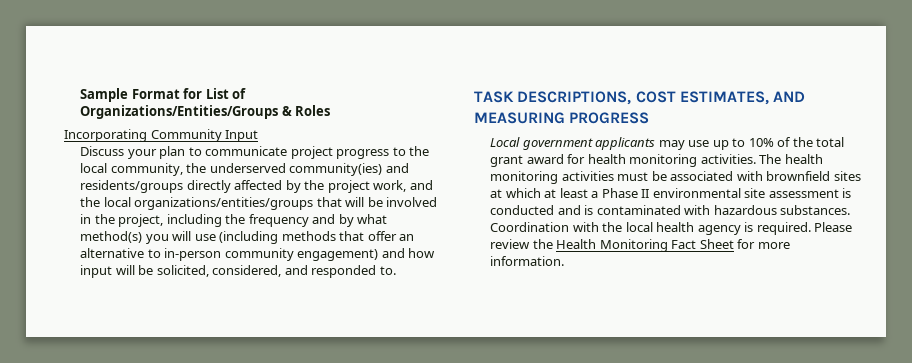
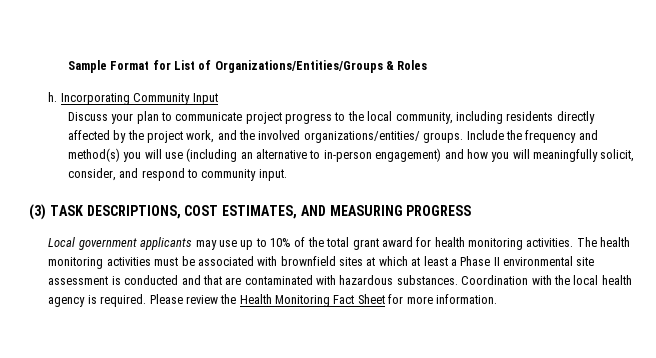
(331, 110) none -> [48,92,58,102] h.
[186,163,409,176] [80,180,184,193] the underserved community(ies) and residents/groups -> [455,111,554,124] including residents
[103,197,438,210] [80,214,222,227] local organizations/entities/groups that will be involved in the project, including -> [258,130,504,143] involved organizations/entities/ groups. Include
[338,214,388,227] by what -> (598, 135) none
[281,231,397,241] methods that offer -> (238, 155) none
[224,248,294,261] community -> (372, 156) none
[80,265,396,278] input will be solicited, considered, and responded to. // -> [491,149,635,162] [67,168,287,181] [29,204,46,220] you will meaningfully solicit, consider, and respond to community input. // (3)
[584,205,594,215] is -> [202,275,242,285] that are

